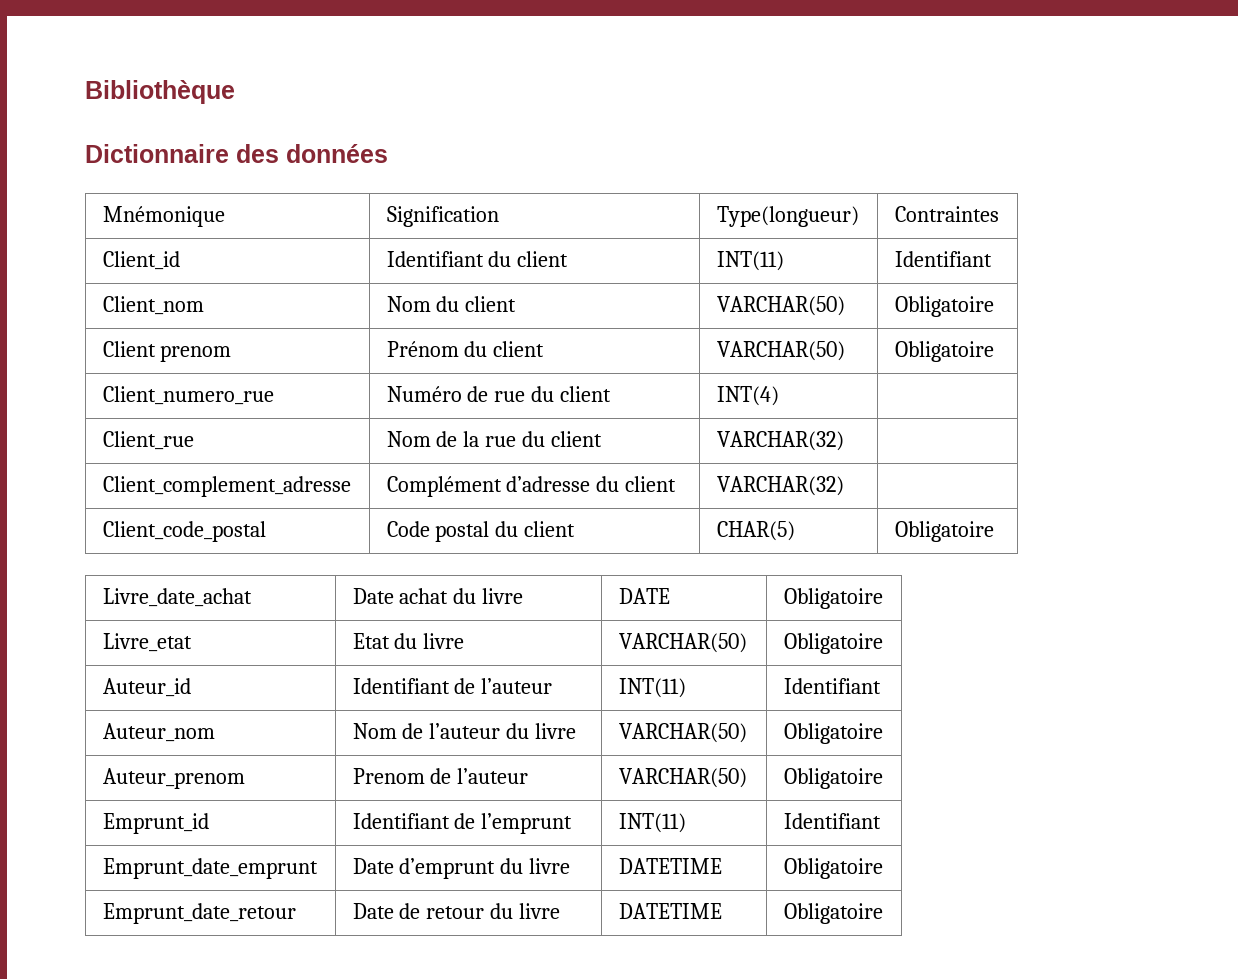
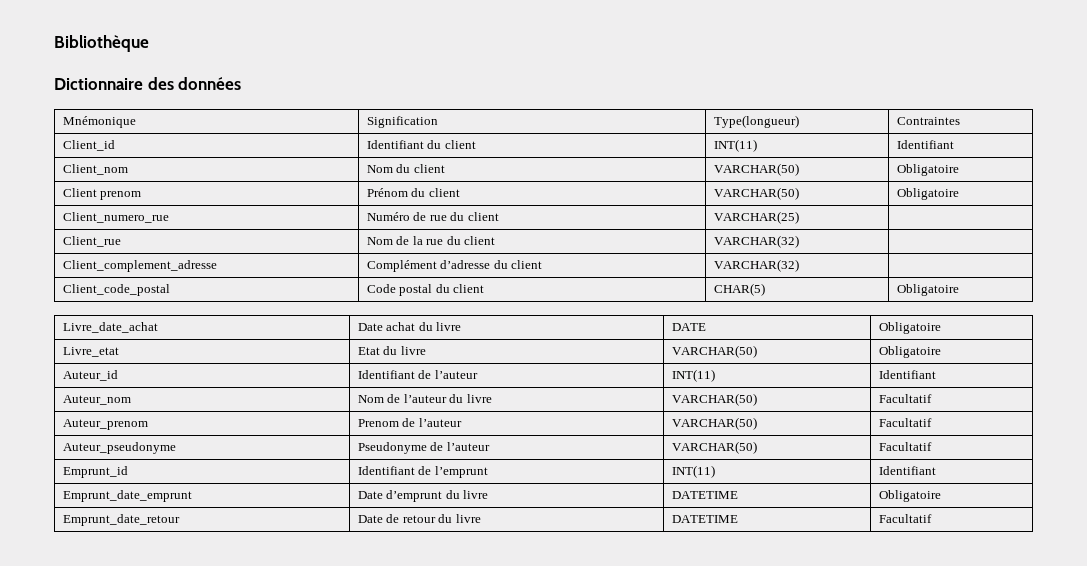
[716,386,779,406] INT(4) -> [713,211,799,224] VARCHAR(25)
[783,723,883,744] Obligatoire -> [878,394,932,403] Facultatif
[783,768,883,789] Obligatoire -> [878,418,932,427] [62,442,176,454] [357,442,490,454] [671,441,757,454] [878,442,932,451] Facultatif // Auteur_pseudonyme | Pseudonyme de l’auteur | VARCHAR(50) | Facultatif
[783,903,883,924] Obligatoire -> [878,514,932,523] Facultatif

